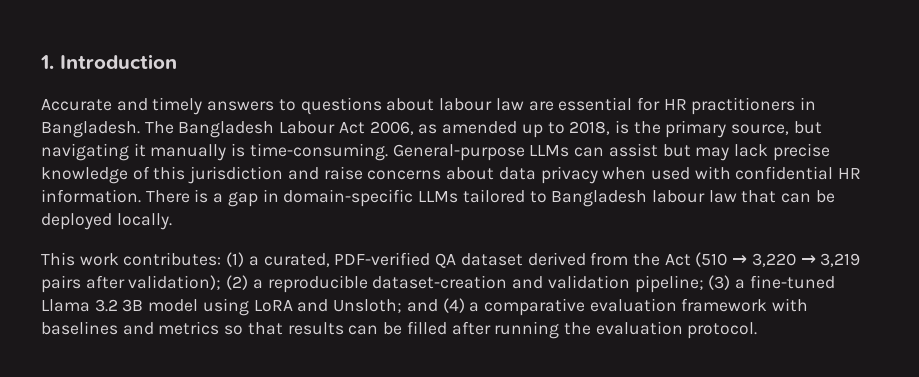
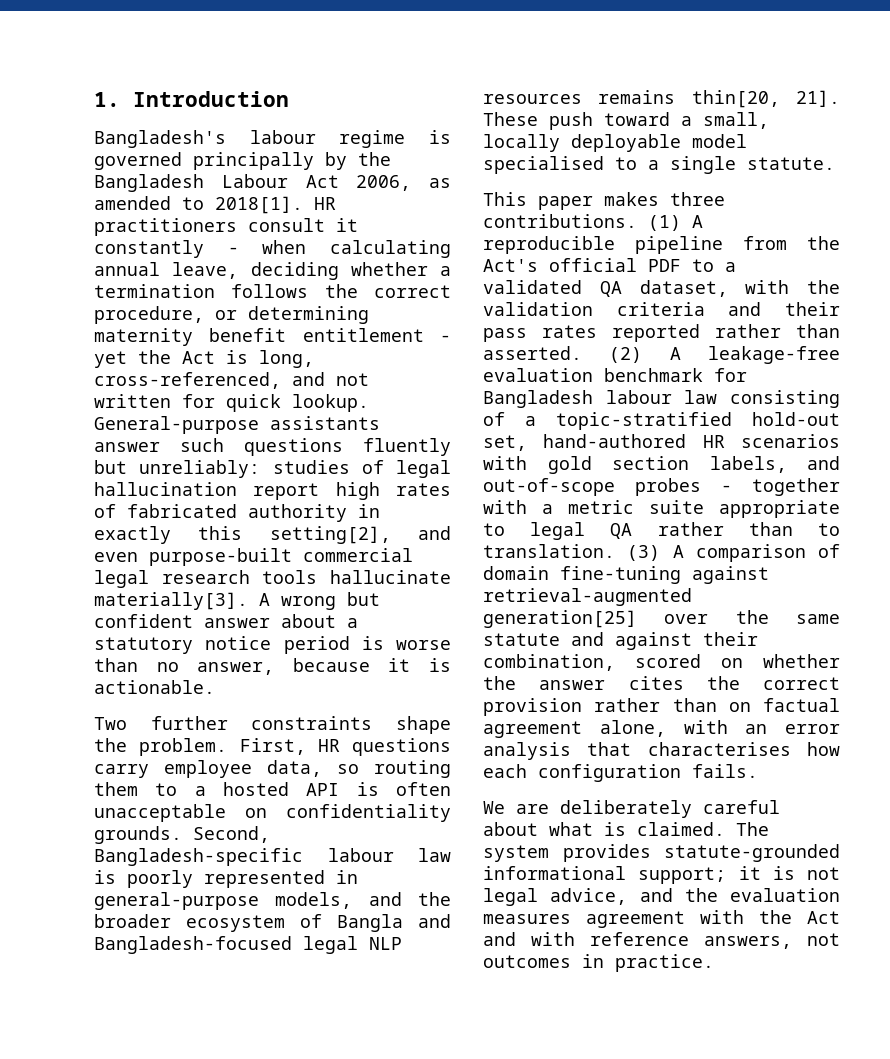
[41,97,817,115] [41,121,174,138] Accurate and timely answers to questions about labour law are essential for HR practitioners in Bangladesh. The -> [94,130,451,148] [94,152,391,170] Bangladesh's labour regime is governed principally by the
[521,120,822,138] [41,143,830,161] [41,166,862,184] [41,189,835,207] [41,213,172,230] [41,252,861,268] [41,275,835,293] [41,298,809,316] [41,321,758,339] up to 2018, is the primary source, but navigating it manually is time-consuming. General-purpose LLMs can assist but may lack precise knowledge of this jurisdiction and raise concerns about data privacy when used with confidential HR information. There is a gap in domain-specific LLMs tailored to Bangladesh labour law that can be deployed locally. // This work contributes: (1) a curated, PDF-verified QA dataset derived from the Act (510 → 3,220 → 3,219 pairs after validation); (2) a reproducible dataset-creation and validation pipeline; (3) a fine-tuned Llama 3.2 3B model using LoRA and Unsloth; and (4) a comparative evaluation framework with baselines and metrics so that results can be filled after running the evaluation protocol. -> [182,196,336,214] [94,218,358,236] [94,240,451,258] [94,262,451,280] [94,284,451,298] [94,306,369,324] [94,328,451,346] [94,350,314,368] [94,372,369,389] [94,394,369,412] [94,416,380,434] [94,438,451,456] [94,460,451,478] [94,482,451,500] [94,504,380,522] [94,526,451,544] [94,548,413,566] [94,570,451,588] [94,592,380,610] [94,614,358,628] [94,636,451,654] [94,658,451,675] [94,680,215,694] [94,716,451,734] [94,738,451,756] [94,760,451,778] [94,782,451,796] [94,804,451,822] [94,826,270,844] [94,848,451,866] [94,870,358,888] [94,892,451,910] [94,914,451,932] [94,936,402,954] [483,90,840,108] [483,112,769,130] [483,134,747,152] [483,156,835,174] [483,192,725,210] [483,214,703,231] [483,236,840,254] [483,258,736,272] [483,280,840,297] [483,302,840,316] [483,324,840,342] [483,346,840,364] [483,368,747,382] [483,390,840,408] [483,412,840,430] [483,434,840,451] [483,456,840,474] [483,478,840,496] [483,500,840,518] [483,522,840,540] [483,544,840,562] [483,566,769,584] [483,588,692,606] [483,610,840,628] [483,632,758,650] [483,654,840,671] [483,676,840,690] [483,698,840,716] [483,720,840,738] [483,742,840,760] [483,764,758,782] [483,800,780,818] [483,822,769,836] [483,844,840,862] [483,866,840,884] [483,888,840,906] [483,910,840,928] [483,932,840,949] [483,954,714,972] to 2018[1]. HR practitioners consult it constantly - when calculating annual leave, deciding whether a termination follows the correct procedure, or determining maternity benefit entitlement - yet the Act is long, cross-referenced, and not written for quick lookup. General-purpose assistants answer such questions fluently but unreliably: studies of legal hallucination report high rates of fabricated authority in exactly this setting[2], and even purpose-built commercial legal research tools hallucinate materially[3]. A wrong but confident answer about a statutory notice period is worse than no answer, because it is actionable. // Two further constraints shape the problem. First, HR questions carry employee data, so routing them to a hosted API is often unacceptable on confidentiality grounds. Second, Bangladesh-specific labour law is poorly represented in general-purpose models, and the broader ecosystem of Bangla and Bangladesh-focused legal NLP resources remains thin[20, 21]. These push toward a small, locally deployable model specialised to a single statute. // This paper makes three contributions. (1) A reproducible pipeline from the Act's official PDF to a validated QA dataset, with the validation criteria and their pass rates reported rather than asserted. (2) A leakage-free evaluation benchmark for Bangladesh labour law consisting of a topic-stratified hold-out set, hand-authored HR scenarios with gold section labels, and out-of-scope probes - together with a metric suite appropriate to legal QA rather than to translation. (3) A comparison of domain fine-tuning against retrieval-augmented generation[25] over the same statute and against their combination, scored on whether the answer cites the correct provision rather than on factual agreement alone, with an error analysis that characterises how each configuration fails. // We are deliberately careful about what is claimed. The system provides statute-grounded informational support; it is not legal advice, and the evaluation measures agreement with the Act and with reference answers, not outcomes in practice.

